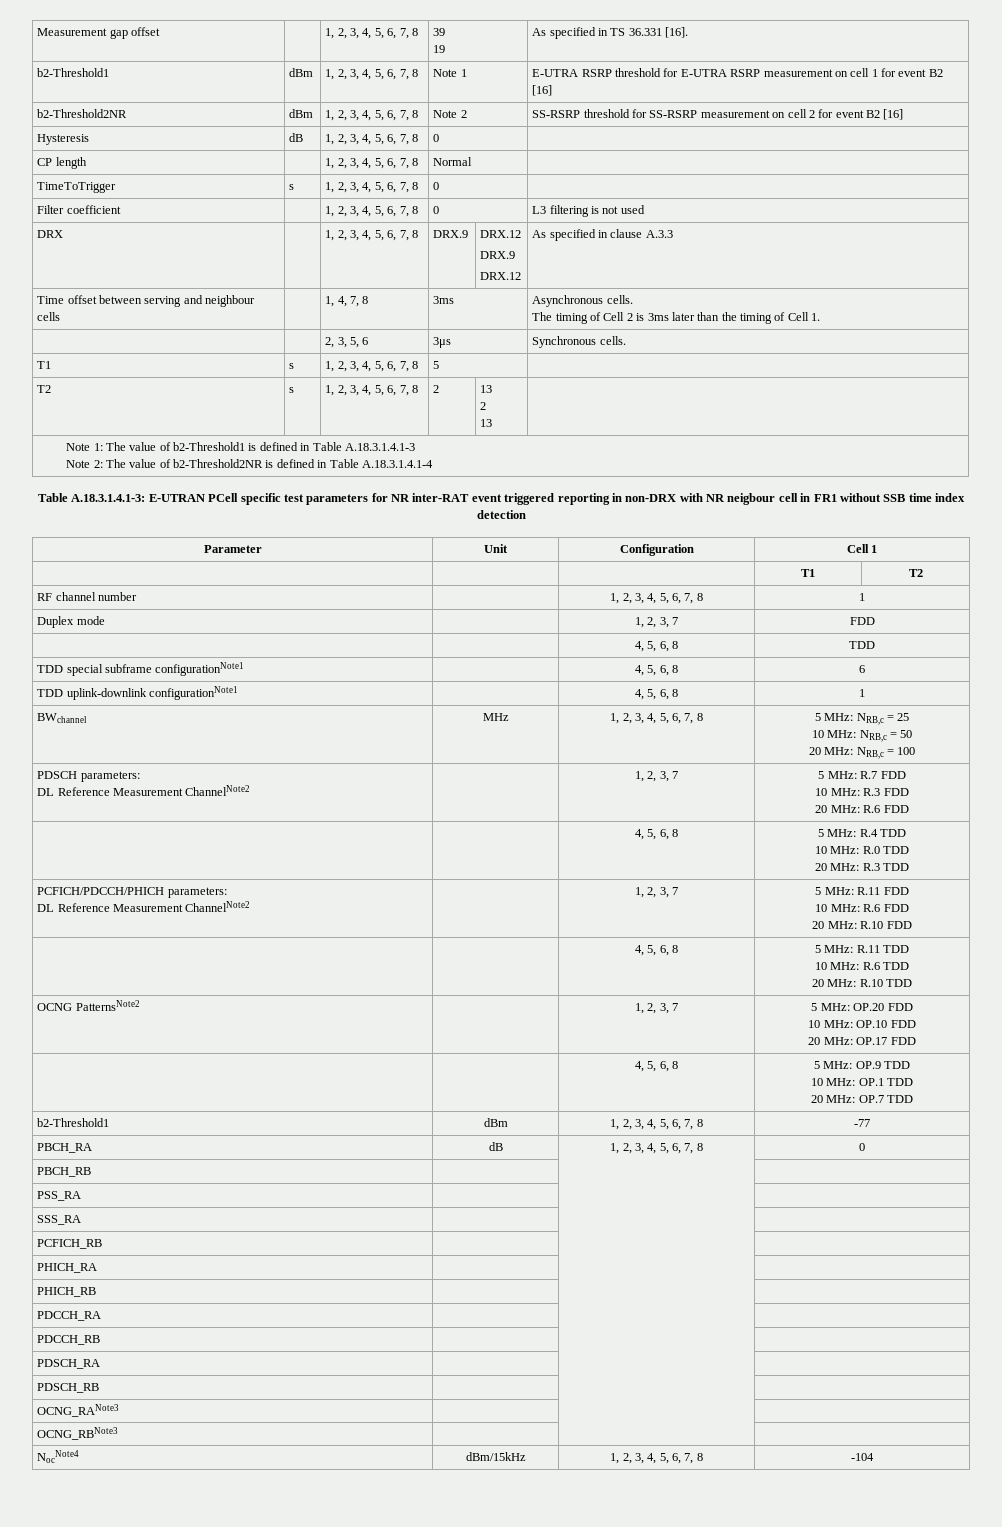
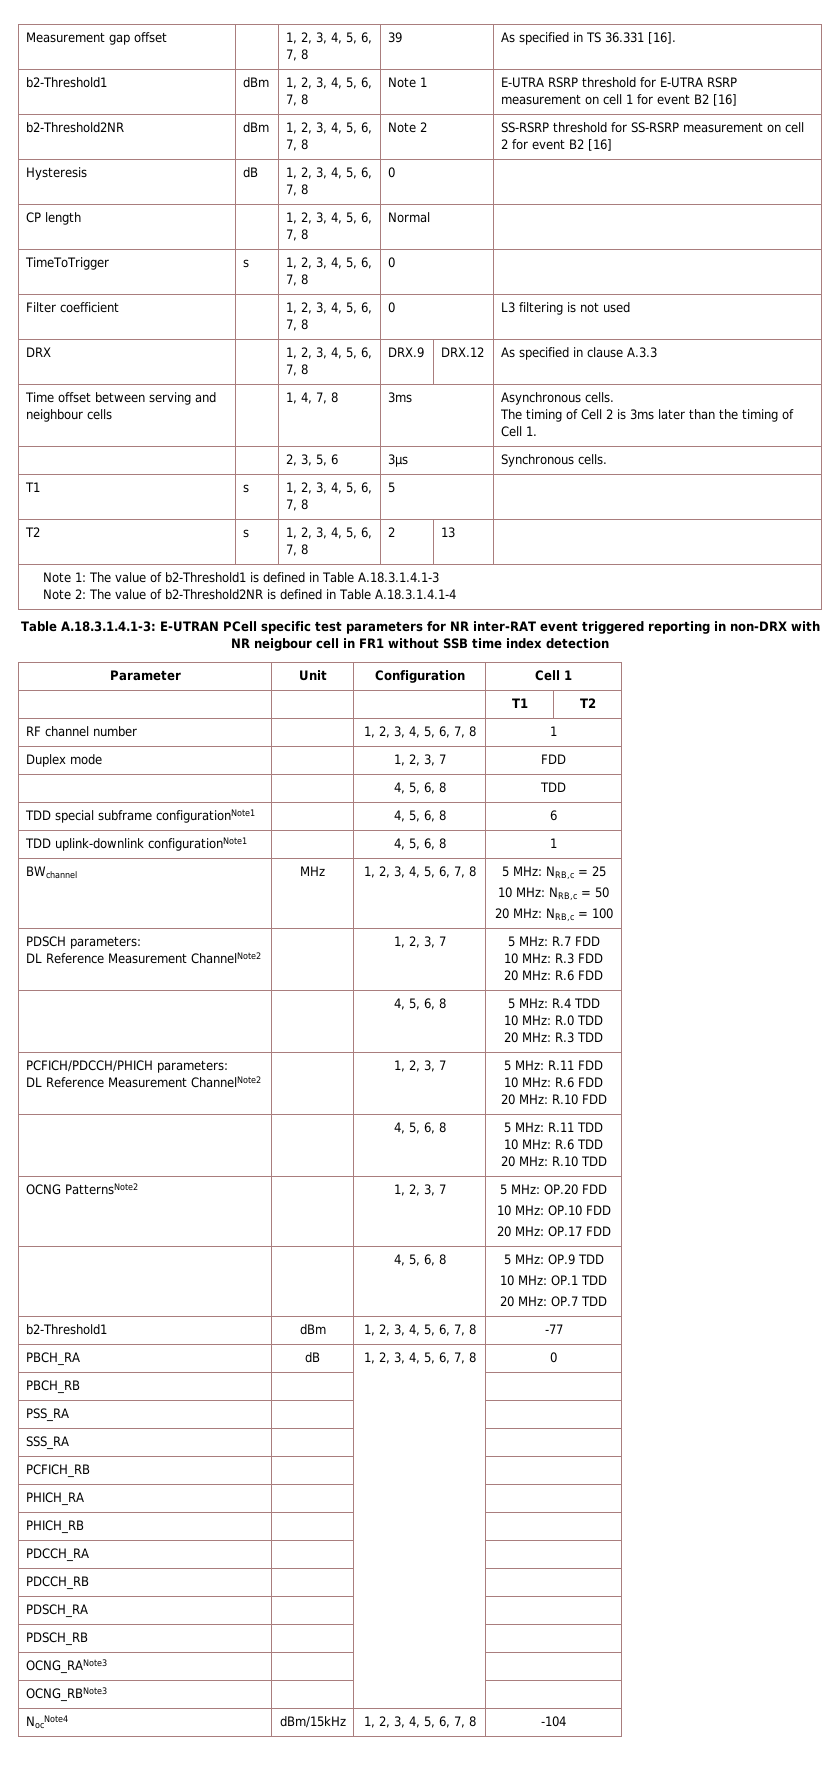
[433,45,446,53] // 19 -> (402, 37) none
[480,251,516,259] [480,272,522,280] // DRX.9 // DRX.12 -> (484, 352) none
[480,402,487,410] [480,419,493,427] // 2 // 13 -> (455, 532) none

